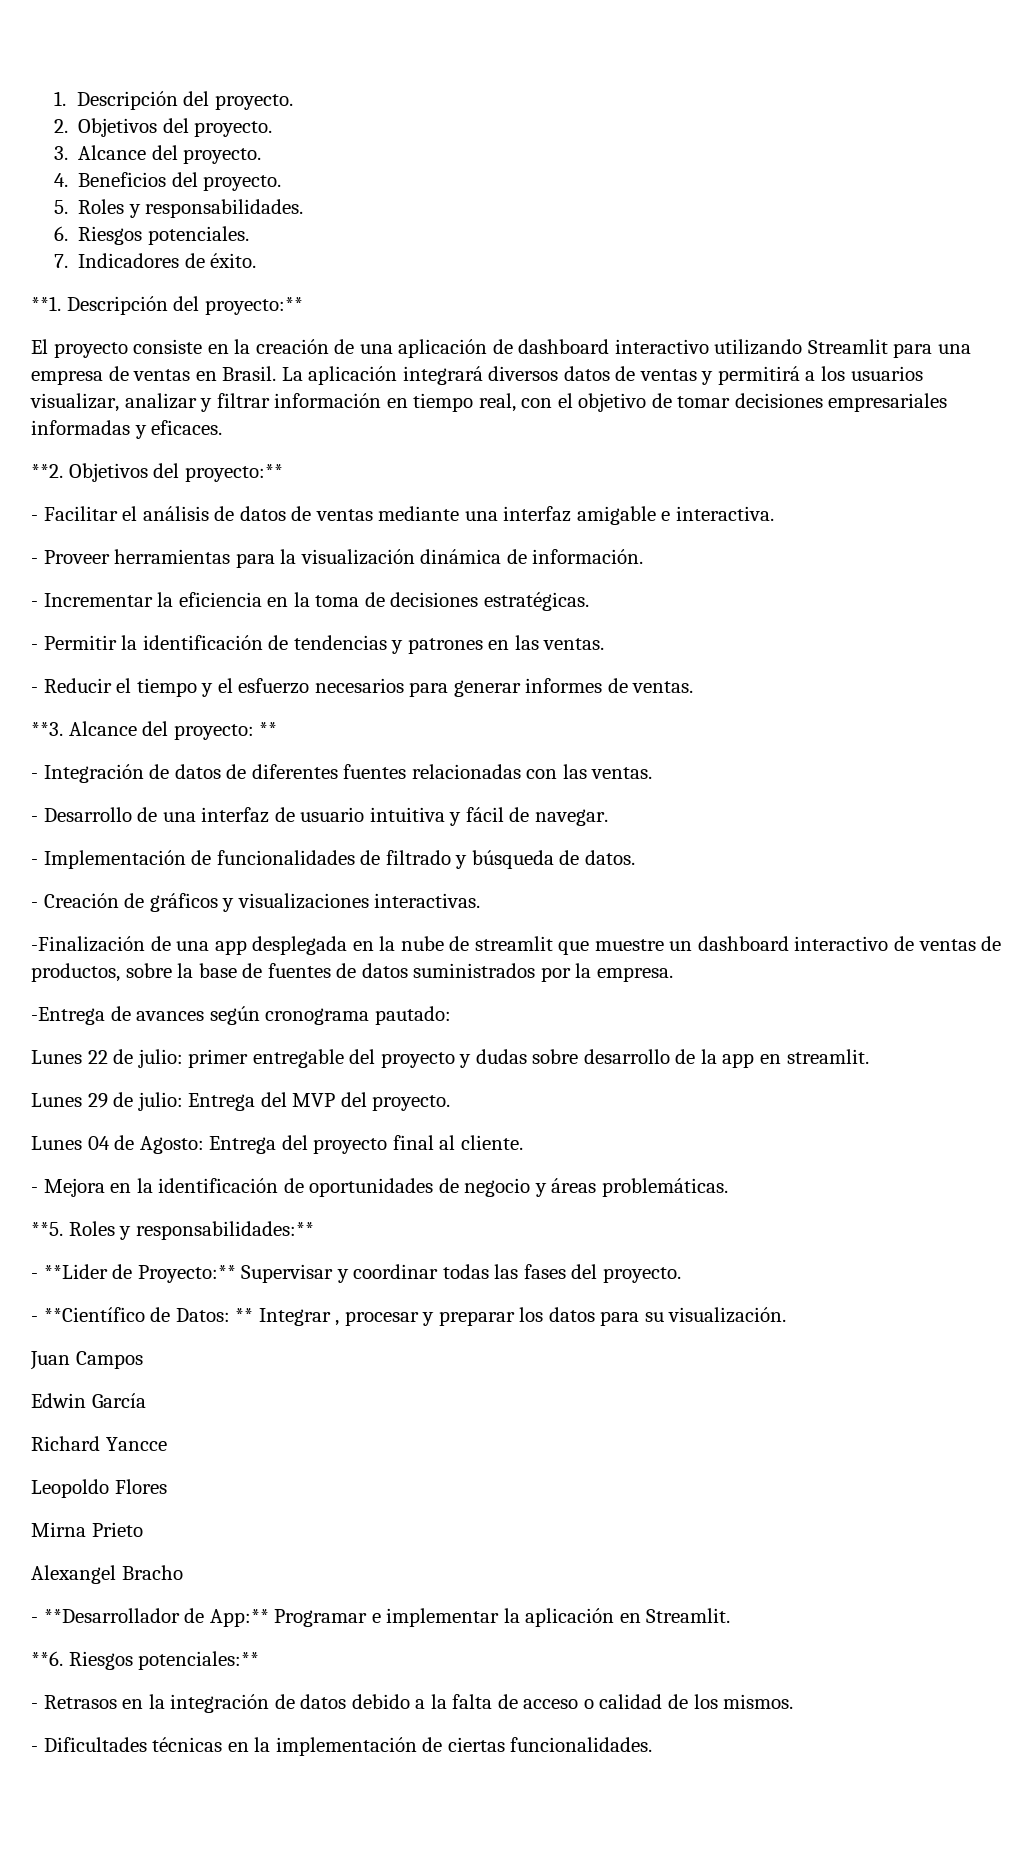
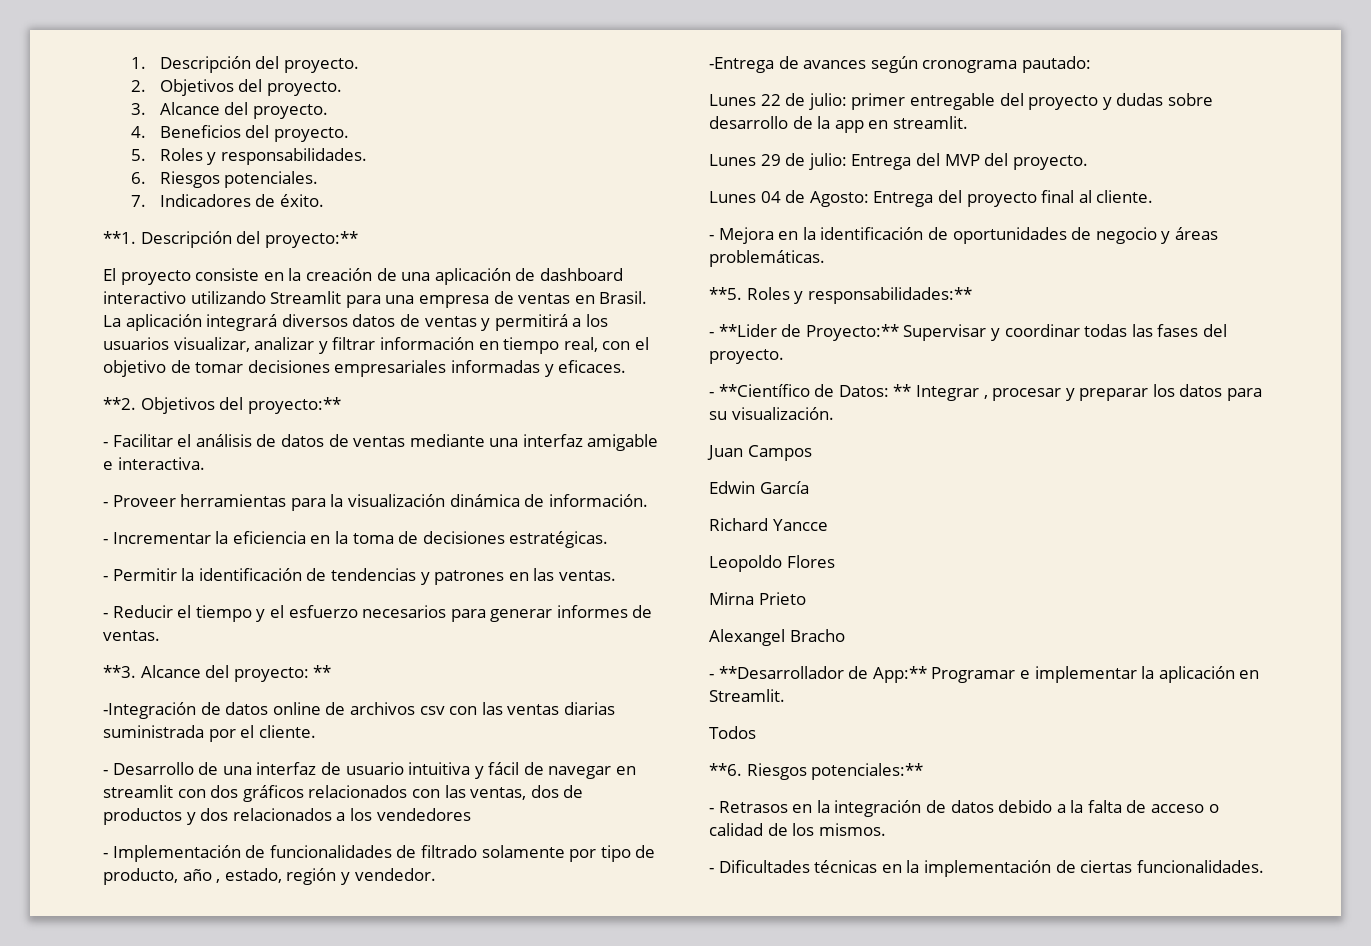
[31,764,653,783] - Integración de datos de diferentes fuentes relacionadas con las ventas. -> [103,702,615,719] [103,725,316,742] -Integración de datos online de archivos csv con las ventas diarias suministrada por el cliente.
[534,809,608,826] navegar. -> [548,766,637,779] [103,785,584,802] [103,808,471,825] navegar en streamlit con dos gráficos relacionados con las ventas, dos de productos y dos relacionados a los vendedores
[455,850,635,869] [31,893,481,912] [31,936,1002,955] [31,963,673,982] y búsqueda de datos. // - Creación de gráficos y visualizaciones interactivas. // -Finalización de una app desplegada en la nube de streamlit que muestre un dashboard interactivo de ventas de productos, sobre la base de fuentes de datos suministrados por la empresa. -> [481,845,656,862] [103,868,436,885] solamente por tipo de producto, año , estado, región y vendedor.
(731, 1615) none -> [709,726,756,739] // Todos

